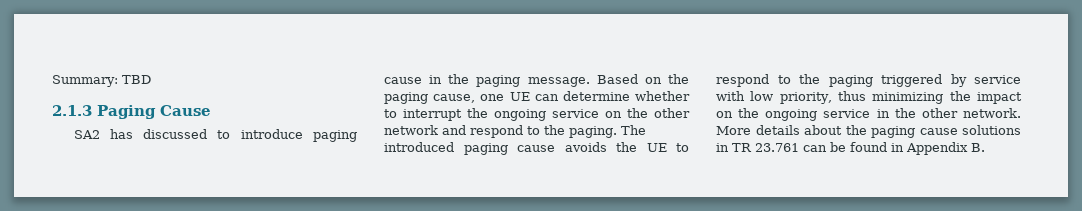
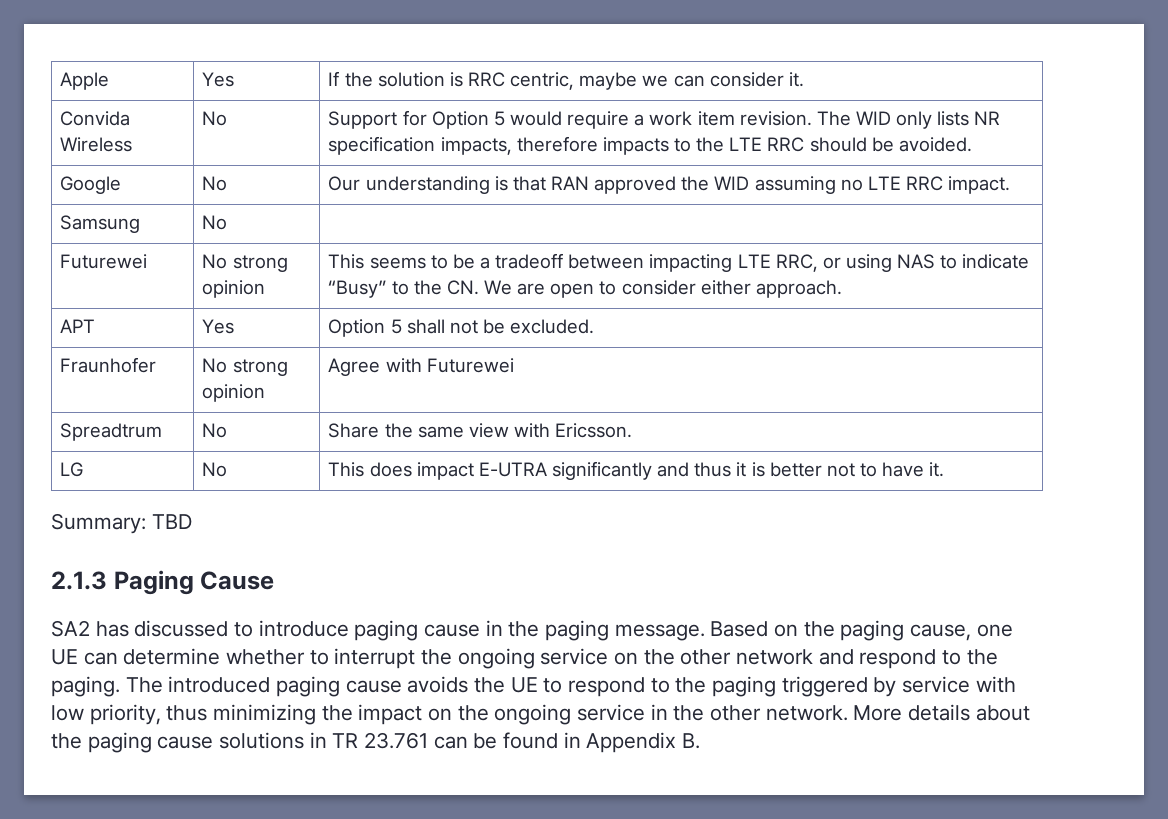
(52, 81) none -> [60,72,110,90] [202,72,235,87] [328,71,804,90] [60,111,131,126] [60,137,133,152] [202,111,228,126] [328,110,1001,129] [328,136,972,155] [60,176,122,194] [202,176,228,191] [328,176,1011,194] [60,215,141,233] [202,215,228,230] [60,254,148,269] [202,254,288,272] [202,280,266,298] [328,253,1030,272] [328,280,842,298] [60,319,96,333] [202,319,235,334] [328,319,595,337] [60,357,157,373] [202,358,288,376] [202,384,266,402] [328,358,514,376] [60,423,163,441] [202,423,228,438] [328,423,633,438] [60,462,84,477] [202,462,228,477] [328,461,945,480] Apple | Yes | If the solution is RRC centric, maybe we can consider it. // Convida Wireless | No | Support for Option 5 would require a work item revision. The WID only lists NR specification impacts, therefore impacts to the LTE RRC should be avoided. // Google | No | Our understanding is that RAN approved the WID assuming no LTE RRC impact. // Samsung | No | // Futurewei | No strong opinion | This seems to be a tradeoff between impacting LTE RRC, or using NAS to indicate “Busy” to the CN. We are open to consider either approach. // APT | Yes | Option 5 shall not be excluded. // Fraunhofer | No strong opinion | Agree with Futurewei // Spreadtrum | No | Share the same view with Ericsson. // LG | No | This does impact E-UTRA significantly and thus it is better not to have it. //

